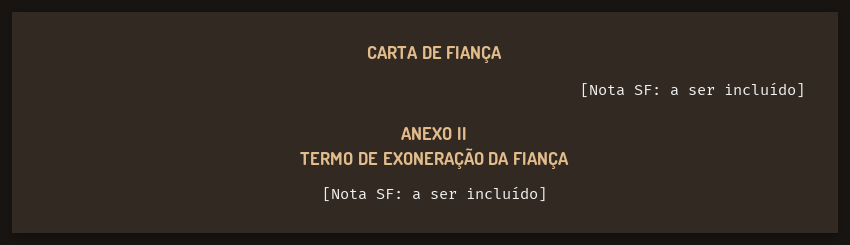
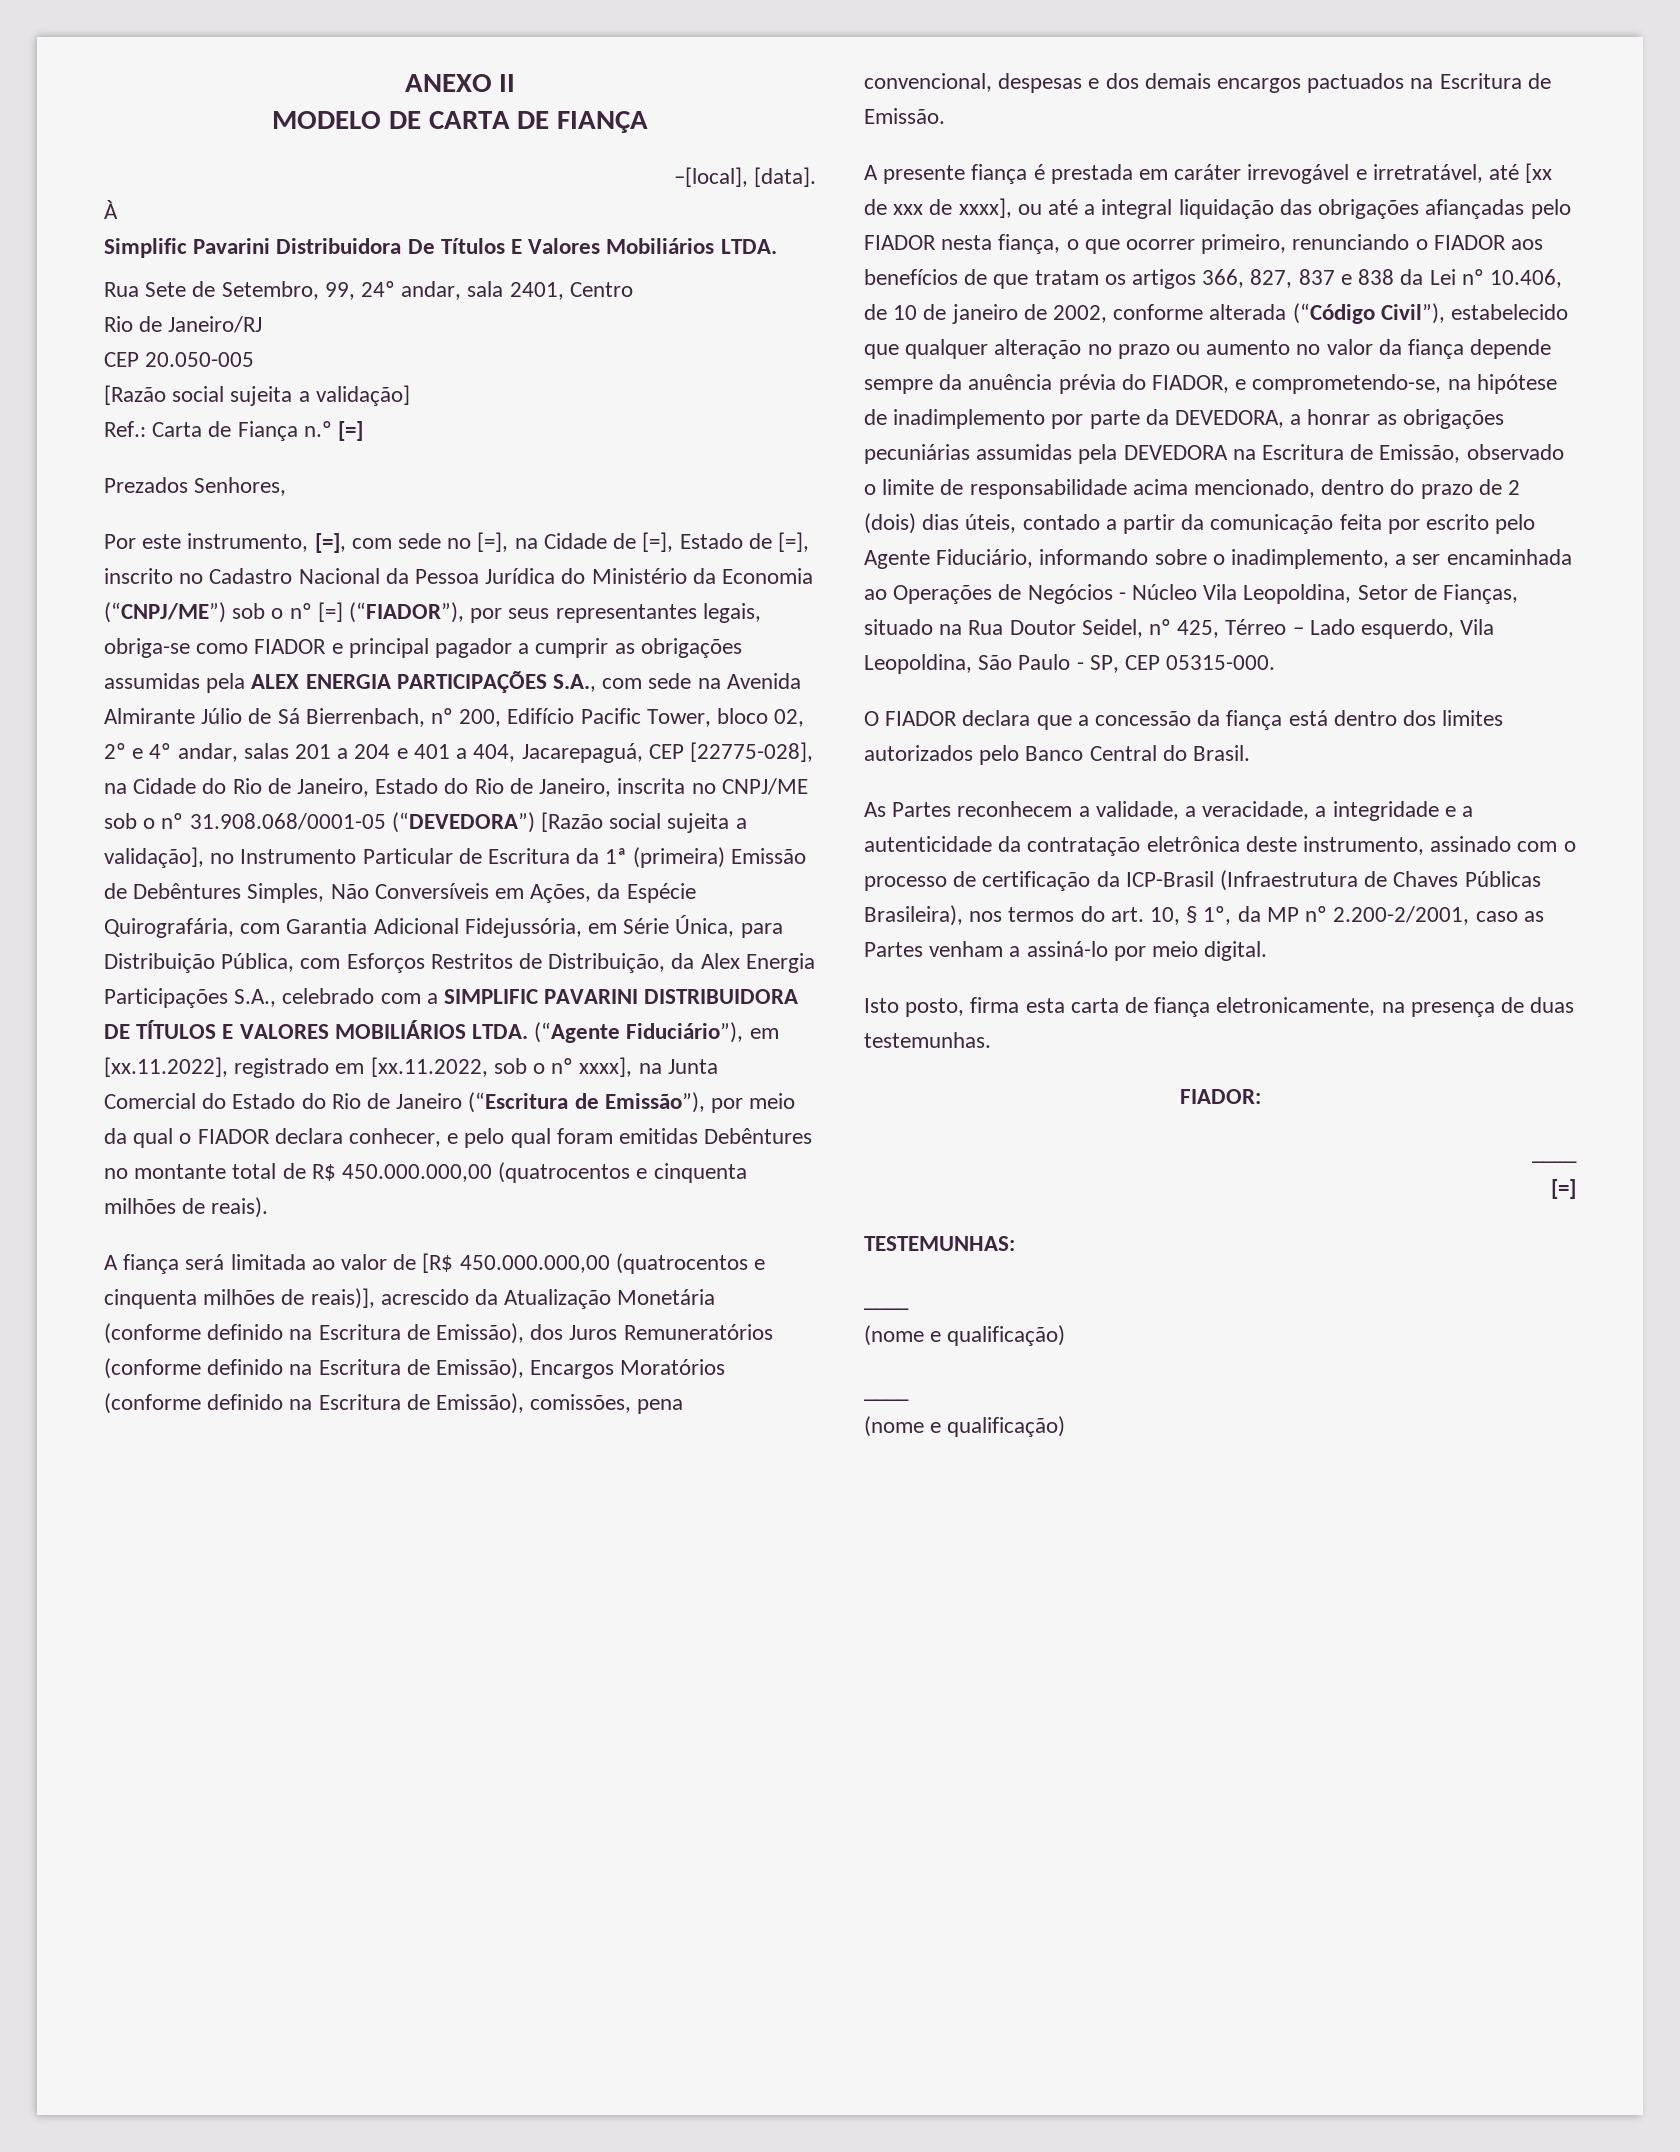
(366, 52) none -> [404,74,516,92] [271,111,421,129] ANEXO II // MODELO DE
[580,82,805,98] [401,127,467,140] [299,148,570,169] [321,186,547,202] [Nota SF: a ser incluído] // ANEXO II // TERMO DE EXONERAÇÃO DA FIANÇA // [Nota SF: a ser incluído] -> [673,167,816,187] [104,200,118,219] [104,238,777,258] [104,281,633,300] [104,316,263,333] [104,352,255,367] [104,385,410,406] [104,421,364,441] [104,477,287,496] [104,532,809,553] [104,568,814,584] [104,602,761,623] [104,638,742,658] [104,671,801,693] [104,708,805,727] [104,742,813,763] [104,778,808,797] [104,812,747,833] [104,847,806,868] [104,883,696,903] [104,915,783,938] [104,953,815,973] [104,988,799,1008] [104,1020,779,1043] [104,1057,718,1078] [104,1092,796,1113] [104,1128,813,1148] [104,1162,747,1183] [104,1197,269,1218] [104,1253,766,1274] [104,1288,716,1309] [104,1323,773,1344] [104,1358,726,1379] [104,1393,684,1414] [864,73,1551,93] [864,108,945,124] [864,163,1553,184] [864,198,1571,219] [864,234,1544,254] [864,269,1562,289] [864,303,1569,324] [864,339,1552,359] [864,374,1557,394] [864,409,1504,429] [864,444,1564,464] [864,479,1521,499] [864,513,1536,534] [864,549,1572,569] [864,584,1519,604] [864,619,1495,639] [864,654,1276,674] [864,710,1504,730] [864,745,1251,765] [864,801,1474,821] [864,836,1576,856] [864,870,1541,891] [864,905,1544,926] [864,941,1268,961] [864,997,1575,1017] [864,1032,991,1048] [1179,1089,1261,1104] [1532,1160,1577,1163] [1551,1179,1576,1199] [864,1236,1015,1251] [864,1307,909,1310] [864,1325,1066,1346] [864,1398,909,1401] [864,1416,1066,1437] –[local], [data]. // À // Simplific Pavarini Distribuidora De Títulos E Valores Mobiliários LTDA. // Rua Sete de Setembro, 99, 24º andar, sala 2401, Centro // Rio de Janeiro/RJ // CEP 20.050-005 // [Razão social sujeita a validação] // Ref.: Carta de Fiança n.º [=] // Prezados Senhores, // Por este instrumento, [=], com sede no [=], na Cidade de [=], Estado de [=], inscrito no Cadastro Nacional da Pessoa Jurídica do Ministério da Economia (“CNPJ/ME”) sob o nº [=] (“FIADOR”), por seus representantes legais, obriga-se como FIADOR e principal pagador a cumprir as obrigações assumidas pela ALEX ENERGIA PARTICIPAÇÕES S.A., com sede na Avenida Almirante Júlio de Sá Bierrenbach, nº 200, Edifício Pacific Tower, bloco 02, 2º e 4º andar, salas 201 a 204 e 401 a 404, Jacarepaguá, CEP [22775-028], na Cidade do Rio de Janeiro, Estado do Rio de Janeiro, inscrita no CNPJ/ME sob o nº 31.908.068/0001-05 (“DEVEDORA”) [Razão social sujeita a validação], no Instrumento Particular de Escritura da 1ª (primeira) Emissão de Debêntures Simples, Não Conversíveis em Ações, da Espécie Quirografária, com Garantia Adicional Fidejussória, em Série Única, para Distribuição Pública, com Esforços Restritos de Distribuição, da Alex Energia Participações S.A., celebrado com a SIMPLIFIC PAVARINI DISTRIBUIDORA DE TÍTULOS E VALORES MOBILIÁRIOS LTDA. (“Agente Fiduciário”), em [xx.11.2022], registrado em [xx.11.2022, sob o nº xxxx], na Junta Comercial do Estado do Rio de Janeiro (“Escritura de Emissão”), por meio da qual o FIADOR declara conhecer, e pelo qual foram emitidas Debêntures no montante total de R$ 450.000.000,00 (quatrocentos e cinquenta milhões de reais). // A fiança será limitada ao valor de [R$ 450.000.000,00 (quatrocentos e cinquenta milhões de reais)], acrescido da Atualização Monetária (conforme definido na Escritura de Emissão), dos Juros Remuneratórios (conforme definido na Escritura de Emissão), Encargos Moratórios (conforme definido na Escritura de Emissão), comissões, pena convencional, despesas e dos demais encargos pactuados na Escritura de Emissão. // A presente fiança é prestada em caráter irrevogável e irretratável, até [xx de xxx de xxxx], ou até a integral liquidação das obrigações afiançadas pelo FIADOR nesta fiança, o que ocorrer primeiro, renunciando o FIADOR aos benefícios de que tratam os artigos 366, 827, 837 e 838 da Lei nº 10.406, de 10 de janeiro de 2002, conforme alterada (“Código Civil”), estabelecido que qualquer alteração no prazo ou aumento no valor da fiança depende sempre da anuência prévia do FIADOR, e comprometendo-se, na hipótese de inadimplemento por parte da DEVEDORA, a honrar as obrigações pecuniárias assumidas pela DEVEDORA na Escritura de Emissão, observado o limite de responsabilidade acima mencionado, dentro do prazo de 2 (dois) dias úteis, contado a partir da comunicação feita por escrito pelo Agente Fiduciário, informando sobre o inadimplemento, a ser encaminhada ao Operações de Negócios - Núcleo Vila Leopoldina, Setor de Fianças, situado na Rua Doutor Seidel, nº 425, Térreo – Lado esquerdo, Vila Leopoldina, São Paulo - SP, CEP 05315-000. // O FIADOR declara que a concessão da fiança está dentro dos limites autorizados pelo Banco Central do Brasil. // As Partes reconhecem a validade, a veracidade, a integridade e a autenticidade da contratação eletrônica deste instrumento, assinado com o processo de certificação da ICP-Brasil (Infraestrutura de Chaves Públicas Brasileira), nos termos do art. 10, § 1º, da MP nº 2.200-2/2001, caso as Partes venham a assiná-lo por meio digital. // Isto posto, firma esta carta de fiança eletronicamente, na presença de duas testemunhas. // FIADOR: // ____ // [=] // TESTEMUNHAS: // ____ // (nome e qualificação) // ____ // (nome e qualificação)

